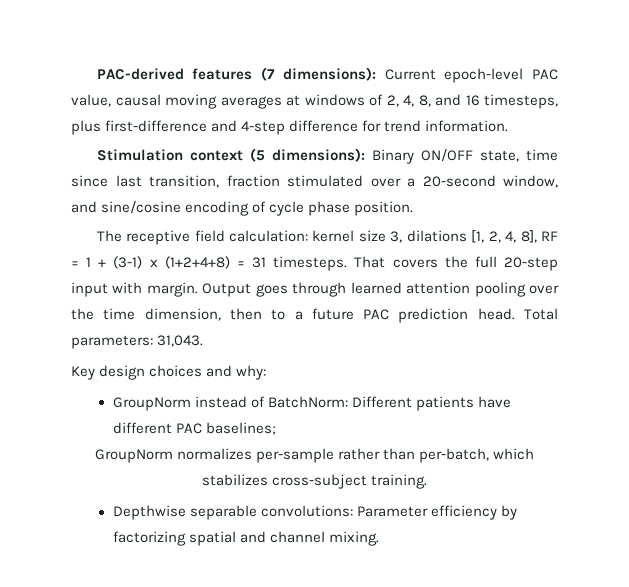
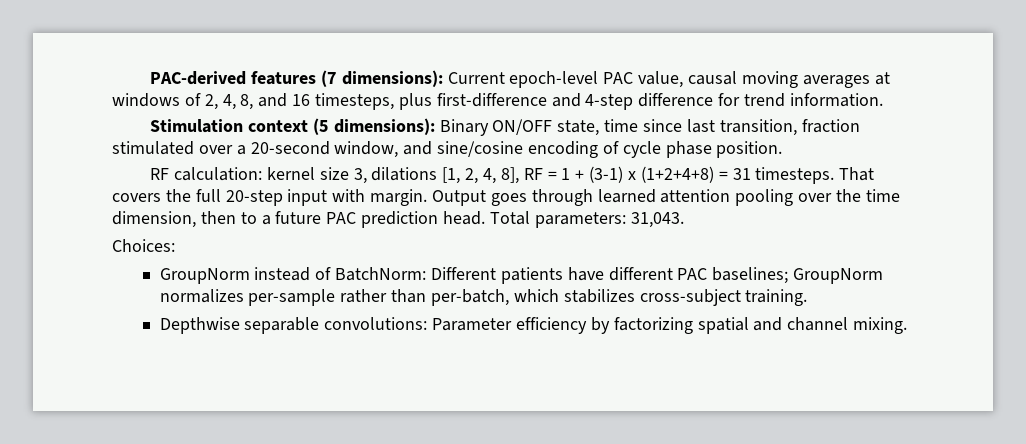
[96,230,225,245] The receptive field -> [150,168,170,180] RF
[71,365,267,380] Key design choices and why: -> [112,239,175,252] Choices:
(276, 428) // -> (789, 275) none

